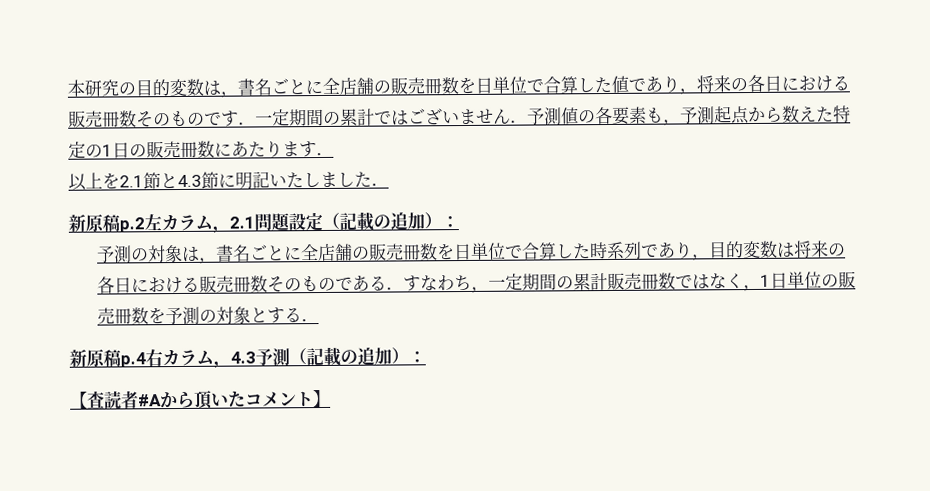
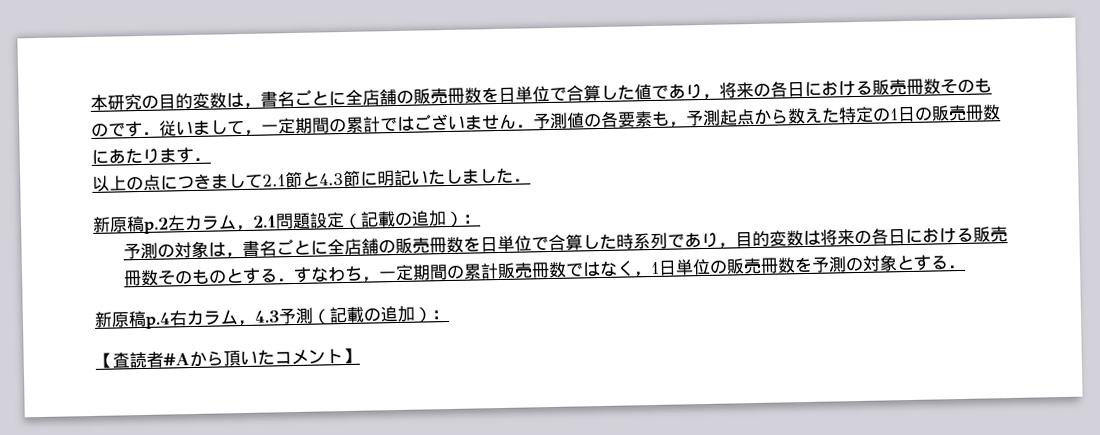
(256, 124) none -> [159,119,262,137] 従いまして，
[102,172,120,190] を -> [126,172,263,191] の点につきまして
[335,275,371,292] であ -> [224,267,261,285] とす

